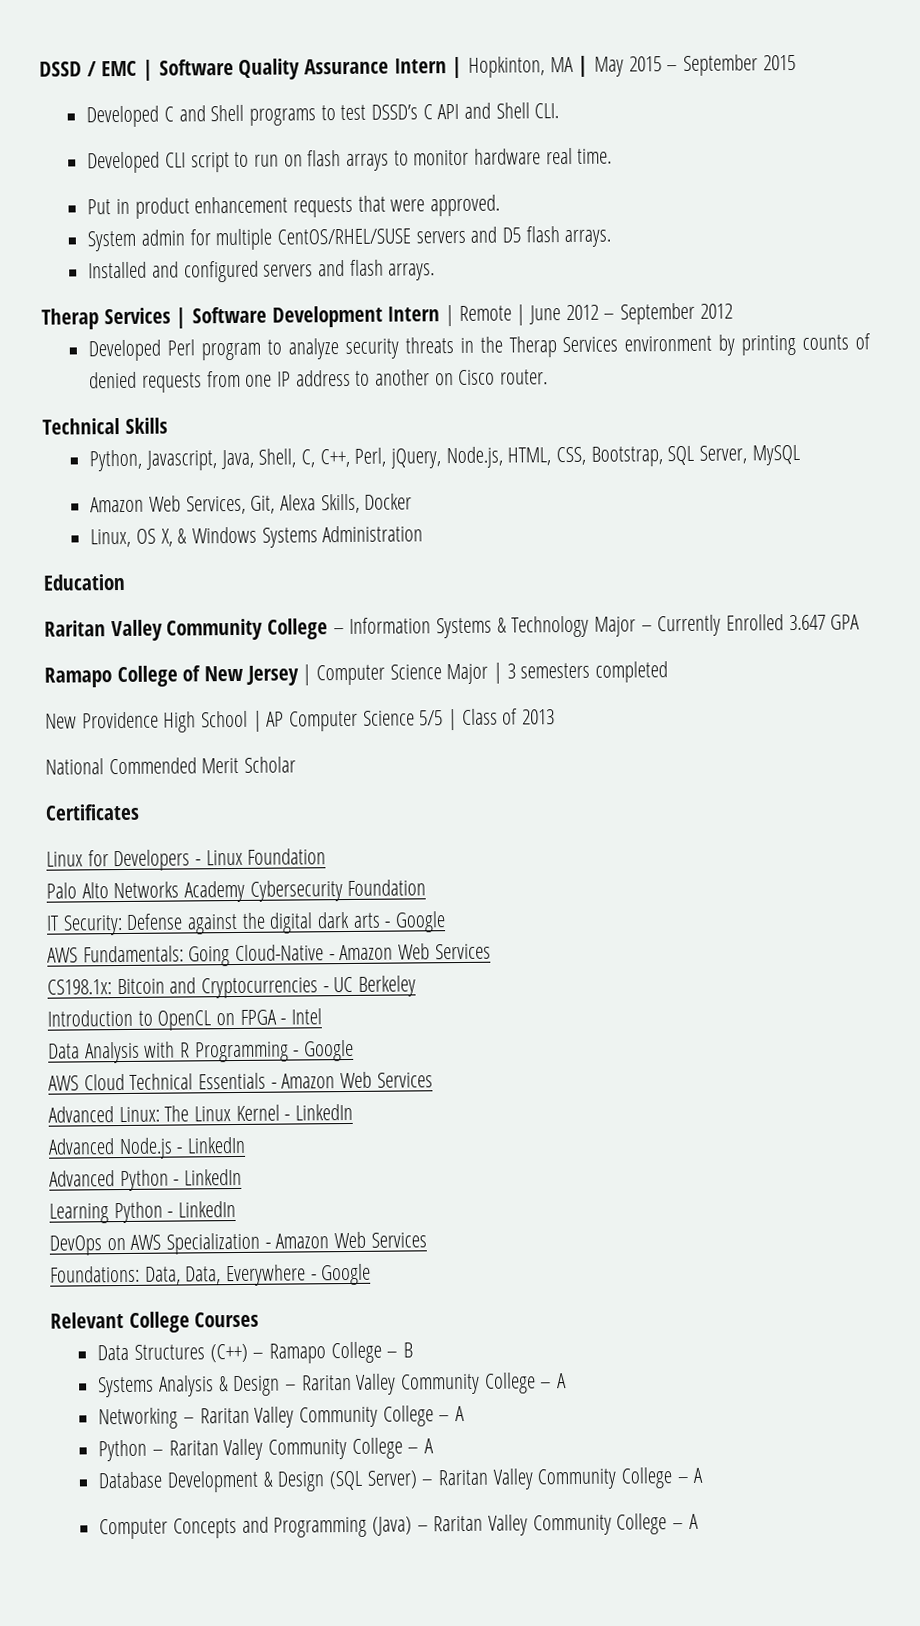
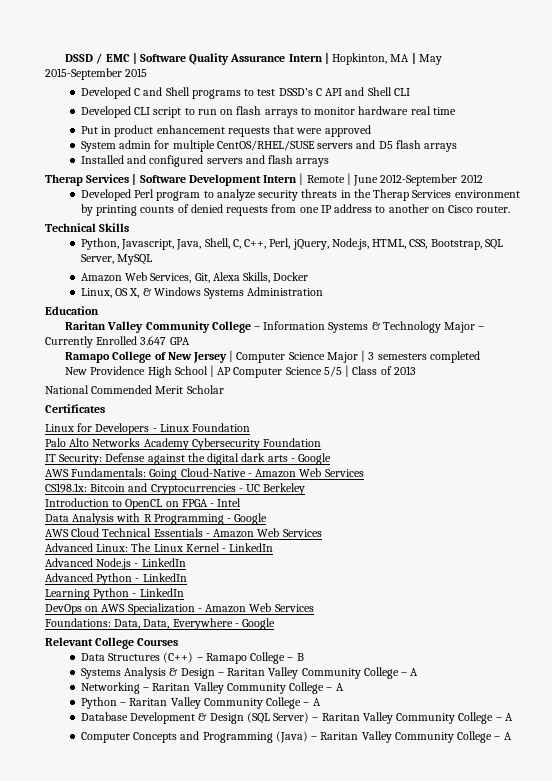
[628,54,759,76] 2015 – September -> [45,68,122,80] 2015-September
[534,103,560,119] CLI. -> [393,88,410,96] CLI
[577,148,613,164] time. -> [432,107,456,115] time
[429,194,500,217] approved. -> [324,125,371,137] approved
[564,229,612,248] arrays. -> [424,143,458,152] arrays
[388,263,436,281] arrays. -> [296,158,330,167] arrays
[565,302,696,325] 2012 – September -> [380,174,458,186] 2012-September

